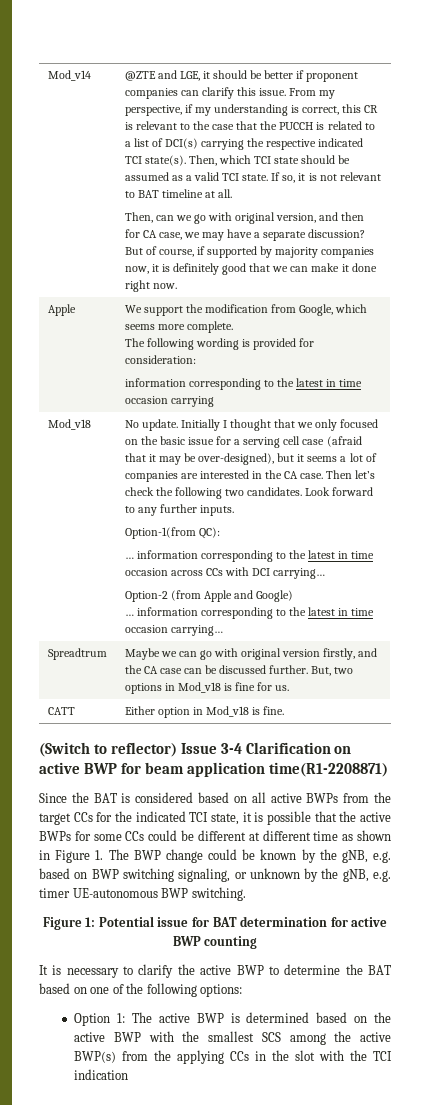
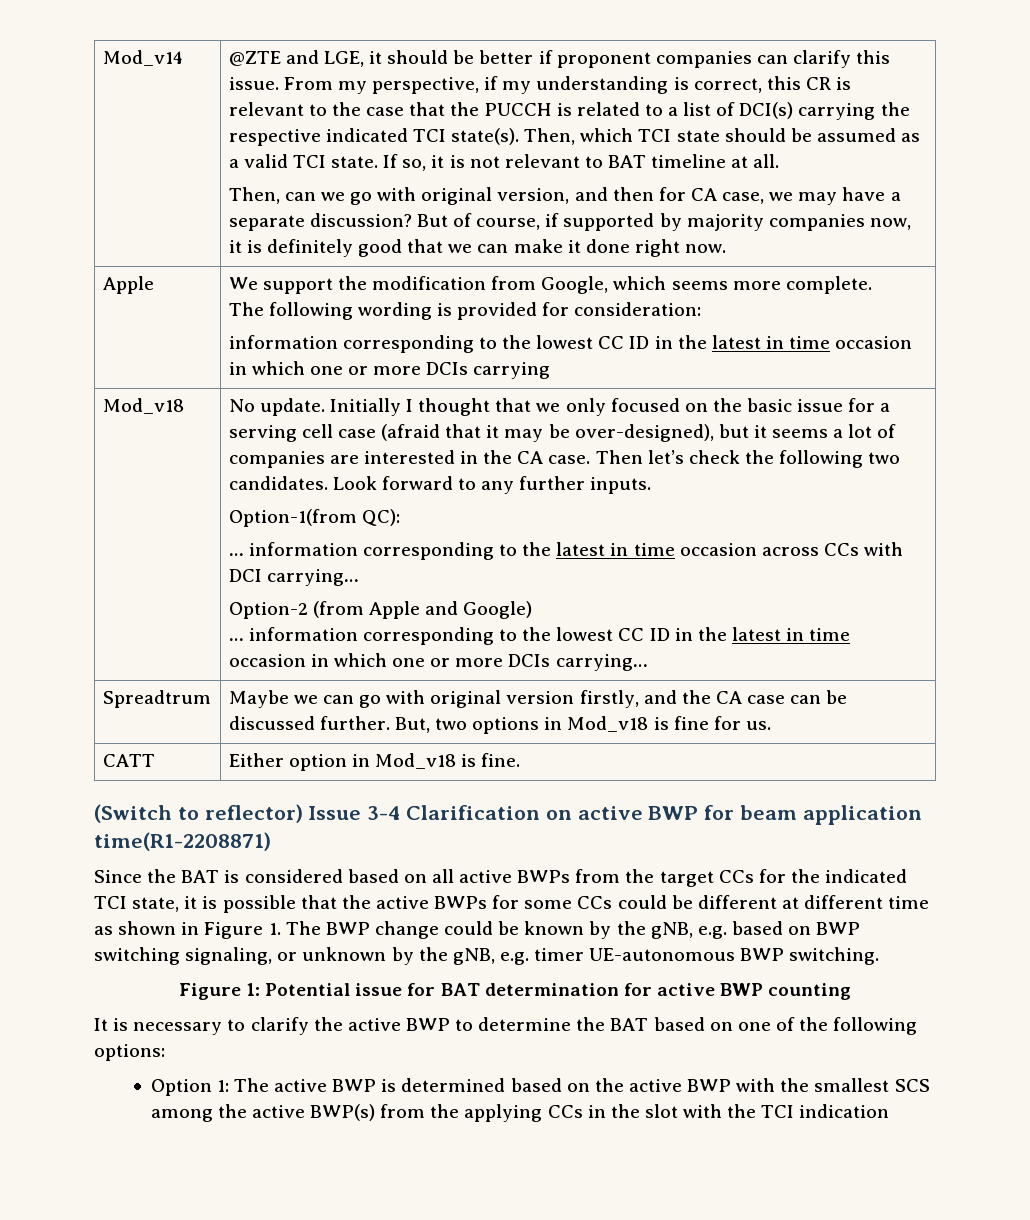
[296,378,363,387] [124,396,168,404] latest in time occasion -> [536,335,913,349] [228,361,469,375] lowest CC ID in the latest in time occasion in which one or more DCIs
[308,607,375,616] [124,625,168,633] latest in time occasion -> [556,627,851,641] [228,653,551,667] lowest CC ID in the latest in time occasion in which one or more DCIs

